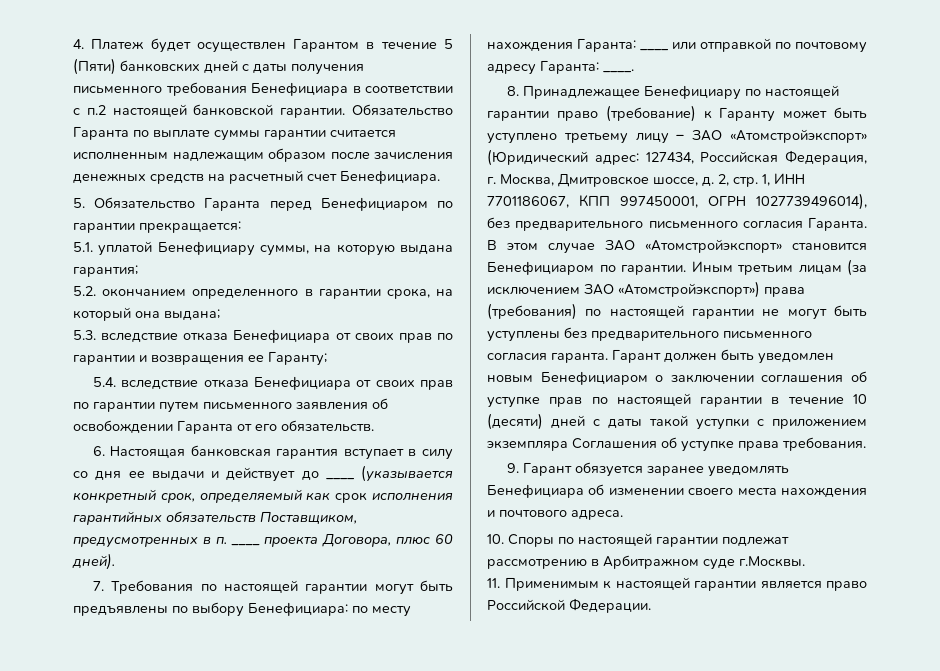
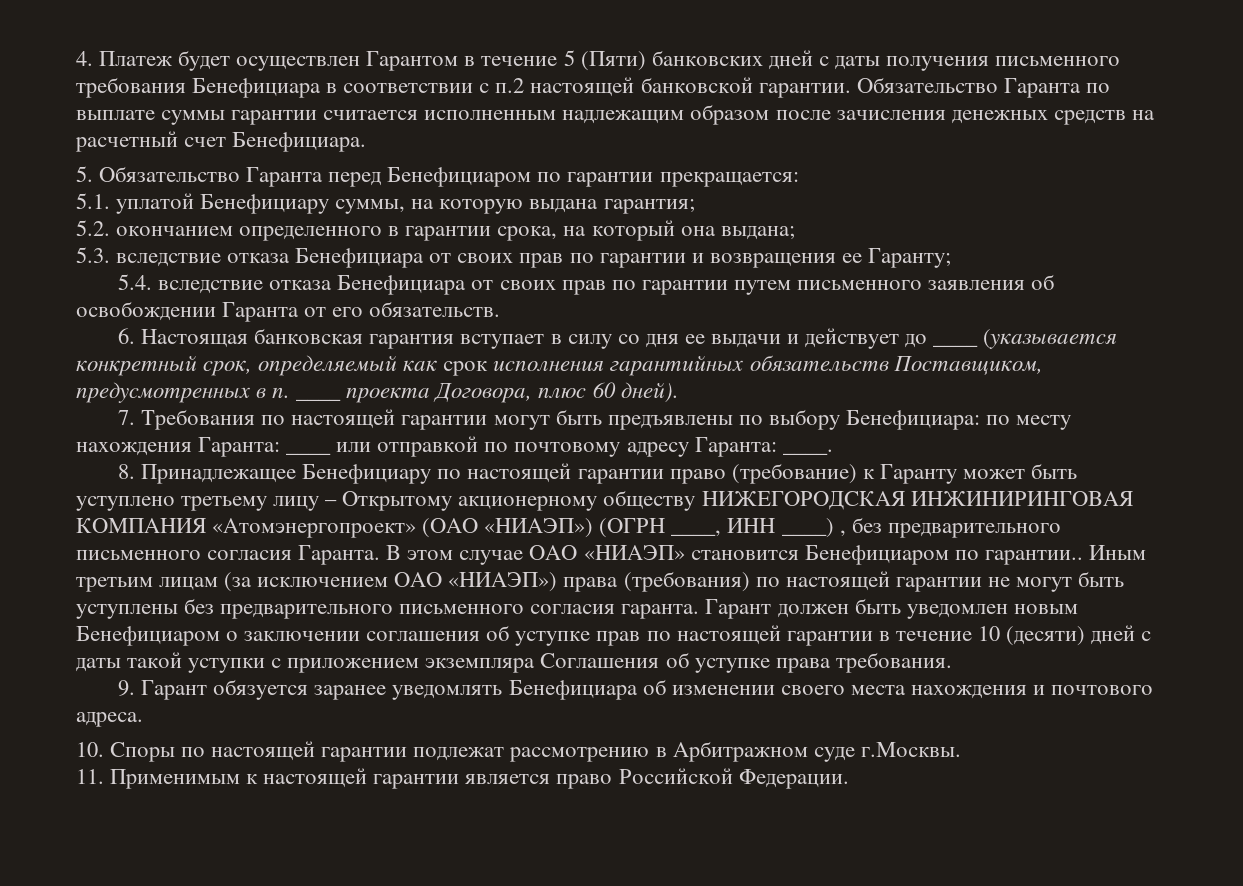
[692,129,867,143] [487,149,867,166] [487,173,805,187] [487,193,867,210] ЗАО «Атомстройэкспорт» (Юридический адрес: 127434, Российская Федерация, г. Москва, Дмитровское шоссе, д. 2, стр. 1, ИНН 7701186067, КПП 997450001, ОГРН 1027739496014), -> [342,490,1133,511] [76,518,846,538] Открытому акционерному обществу НИЖЕГОРОДСКАЯ ИНЖИНИРИНГОВАЯ КОМПАНИЯ «Атомэнергопроект» (ОАО «НИАЭП») (ОГРН ____, ИНН ____) ,
[605,239,782,253] ЗАО «Атомстройэкспорт» -> [529,545,685,560] ОАО «НИАЭП»
[621,265,686,275] гарантии. -> [984,550,1083,565] гарантии..
[584,281,760,298] ЗАО «Атомстройэкспорт») -> [394,572,558,592] ОАО «НИАЭП»)

